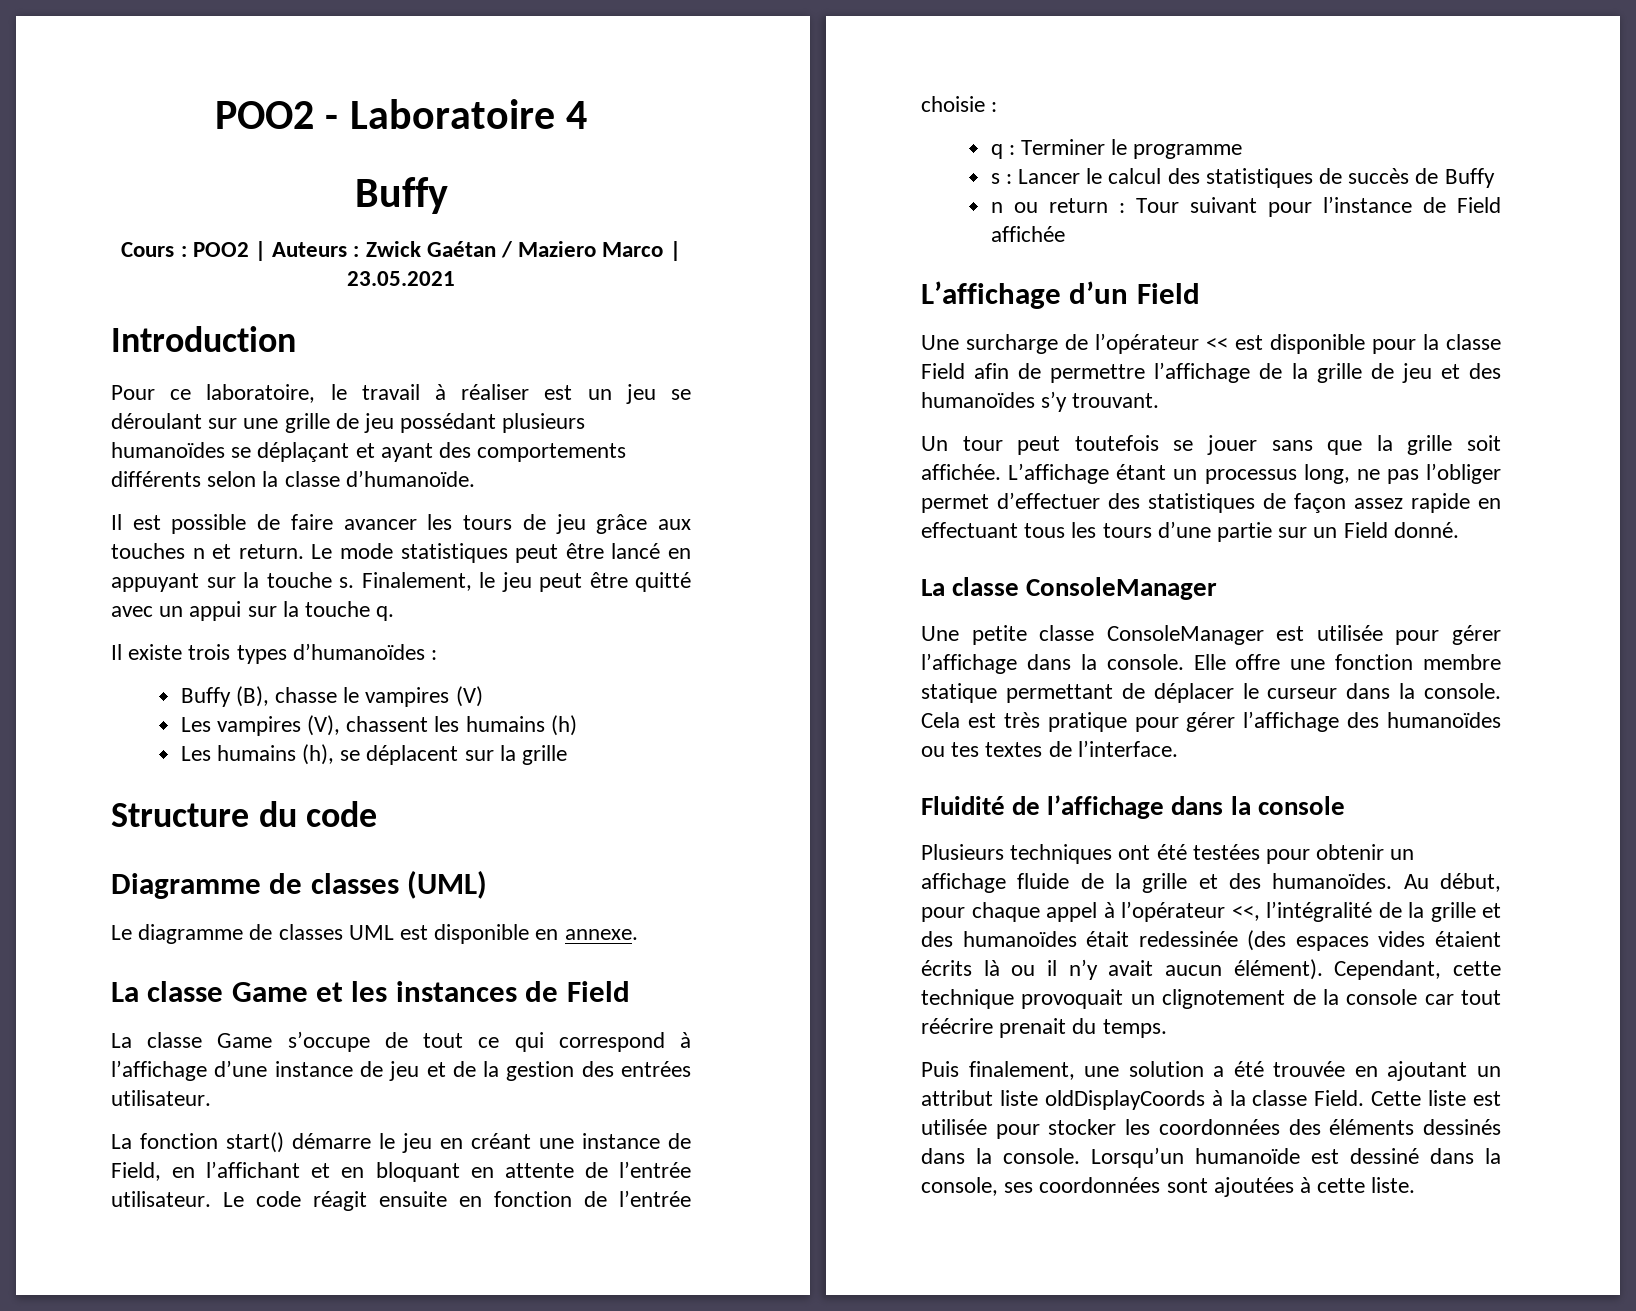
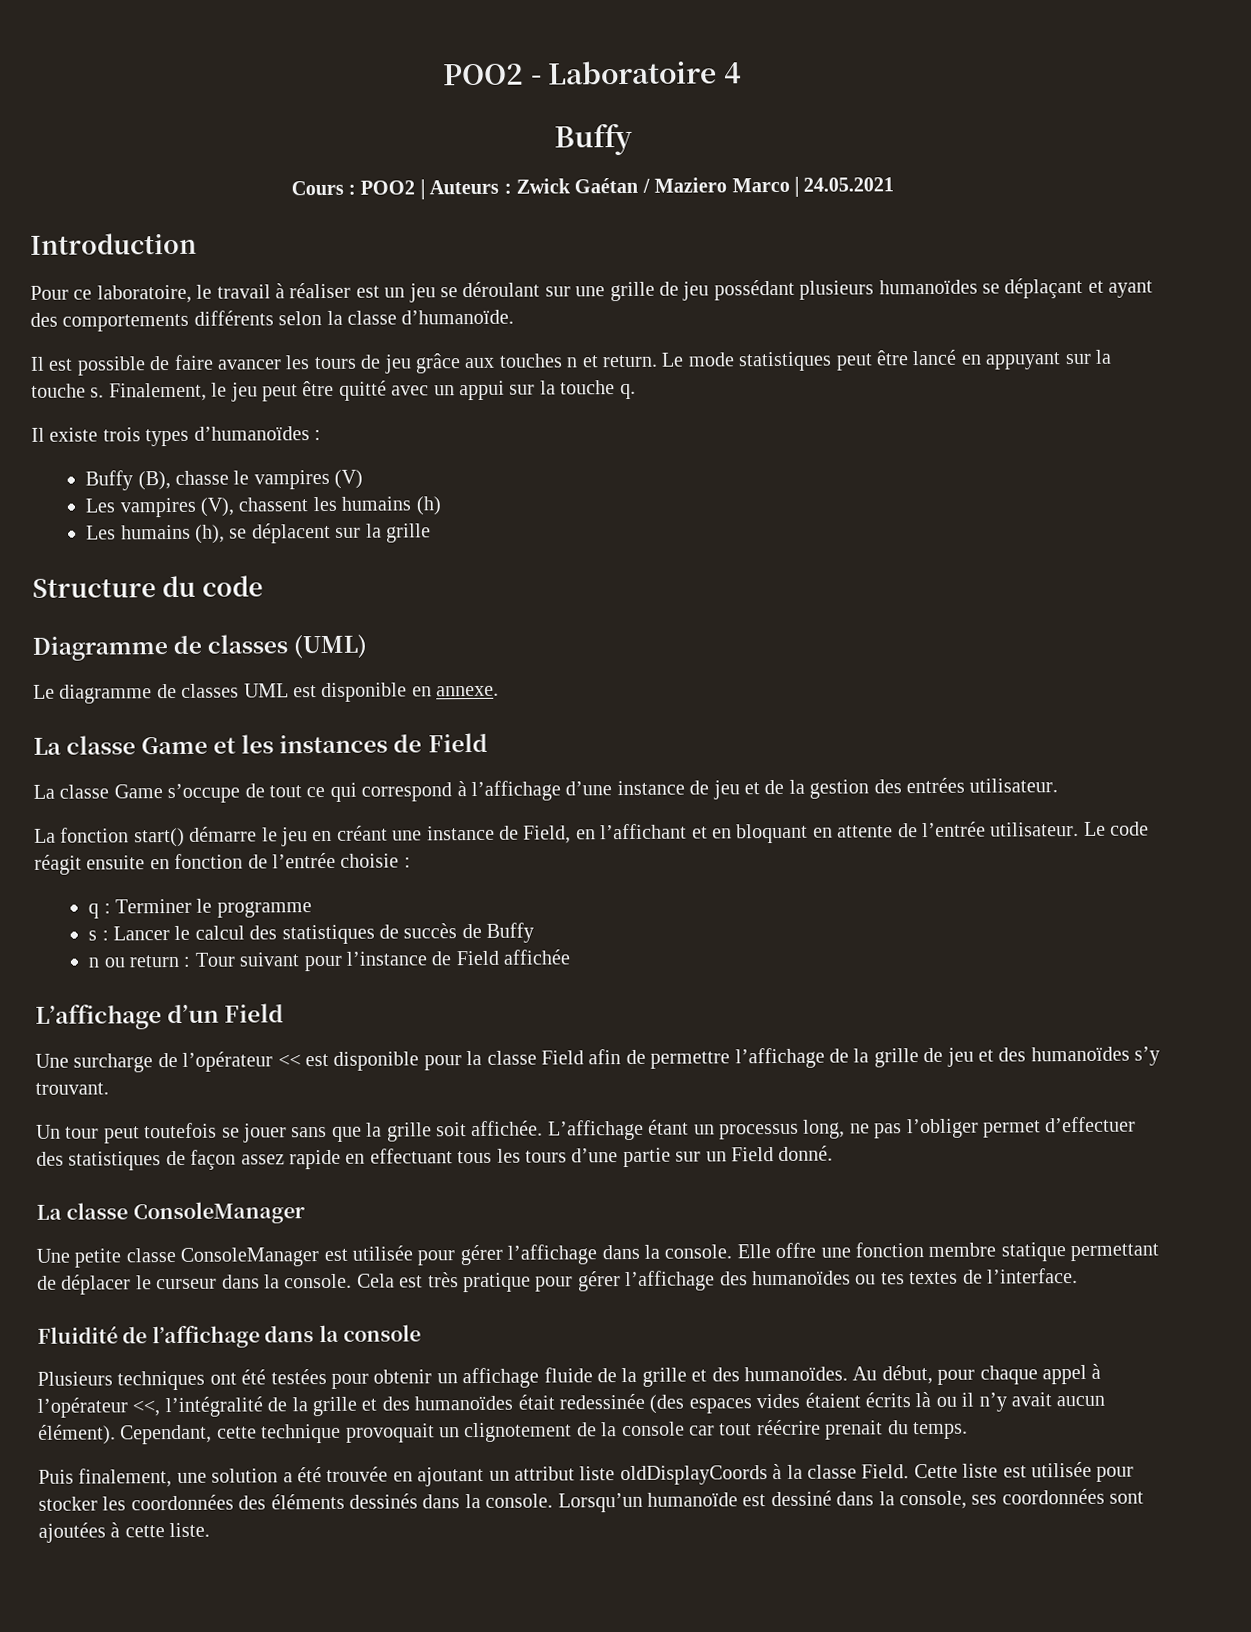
[347,271,455,286] 23.05.2021 -> [803,177,895,192] 24.05.2021

